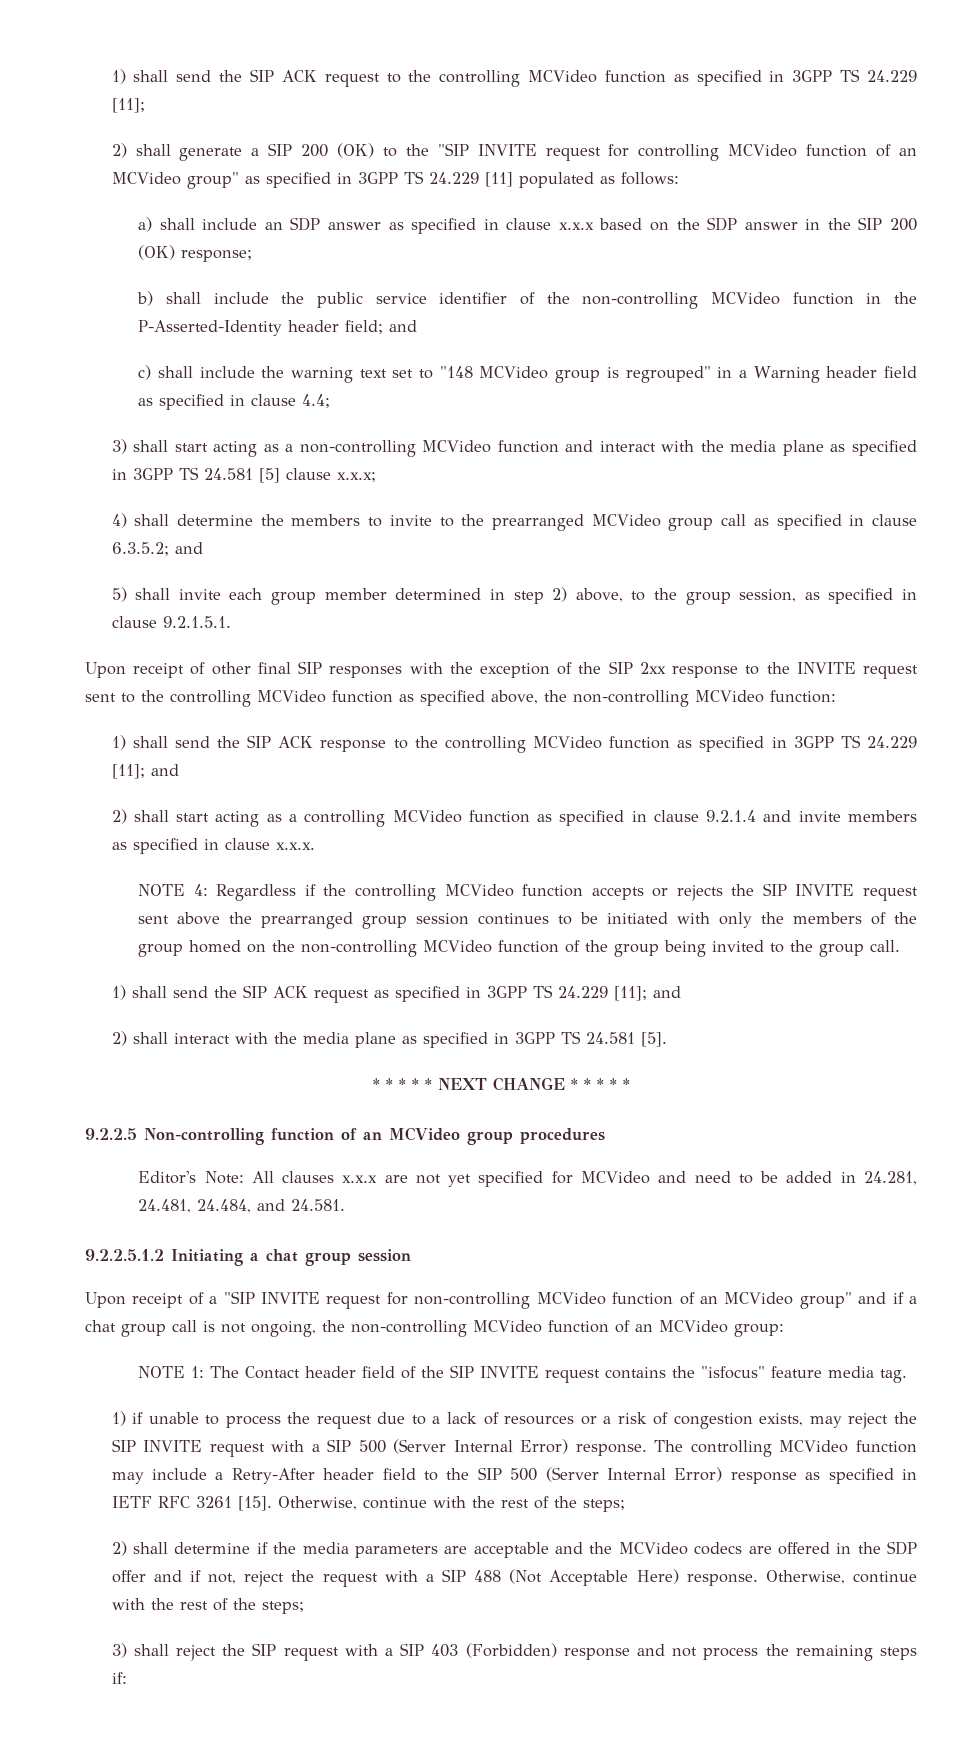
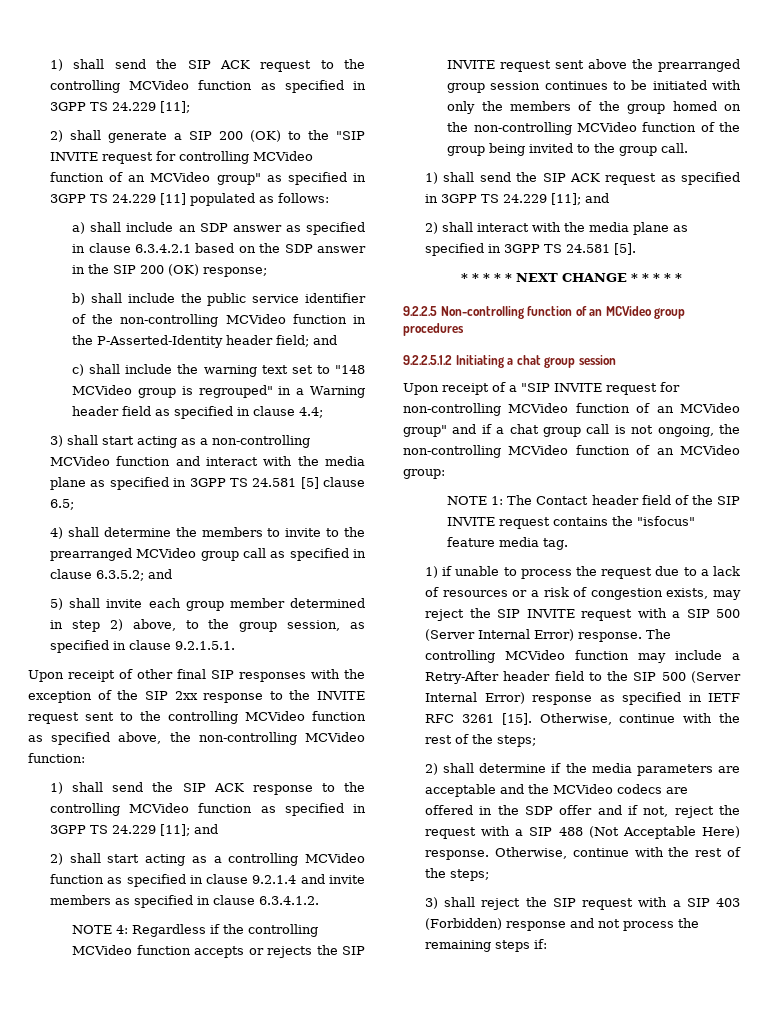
[558,222,594,230] x.x.x -> [134,244,191,253] 6.3.4.2.1
[336,472,376,482] x.x.x; -> [50,499,75,510] 6.5;
[275,842,315,850] x.x.x. -> [259,896,320,905] 6.3.4.1.2.
[138,1171,917,1187] [138,1199,346,1213] // Editor's Note: All clauses x.x.x are not yet specified for MCVideo and need to be added in 24.281, 24.481, 24.484, and 24.581. -> (464, 329) none

